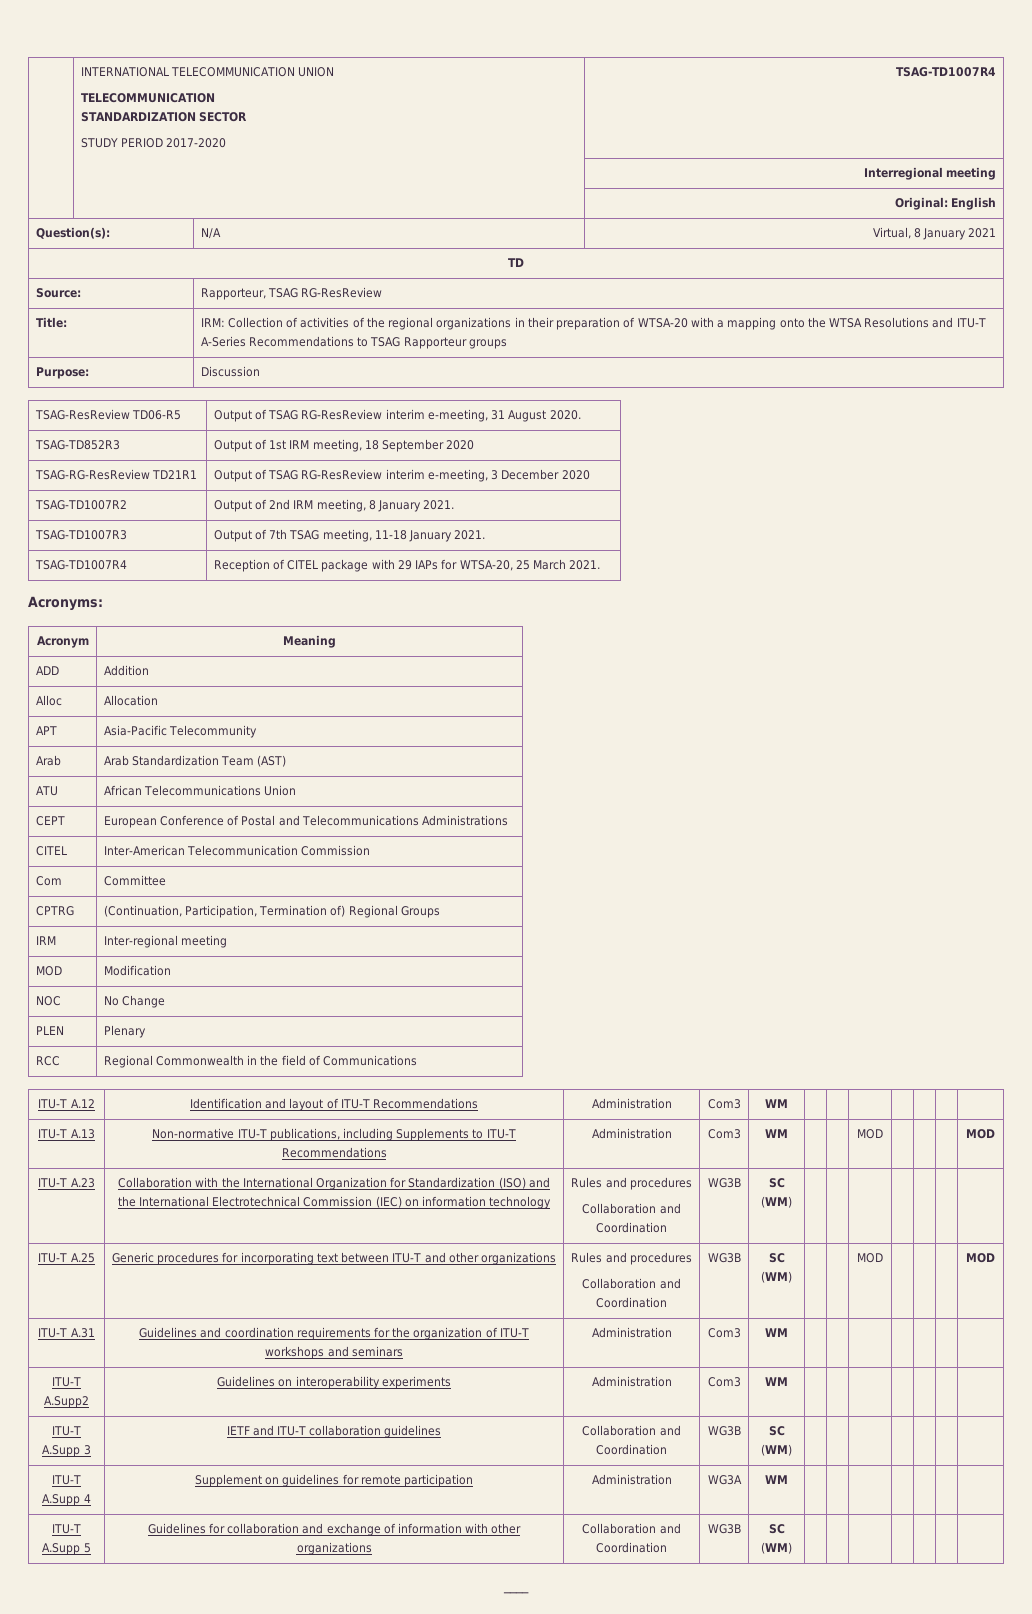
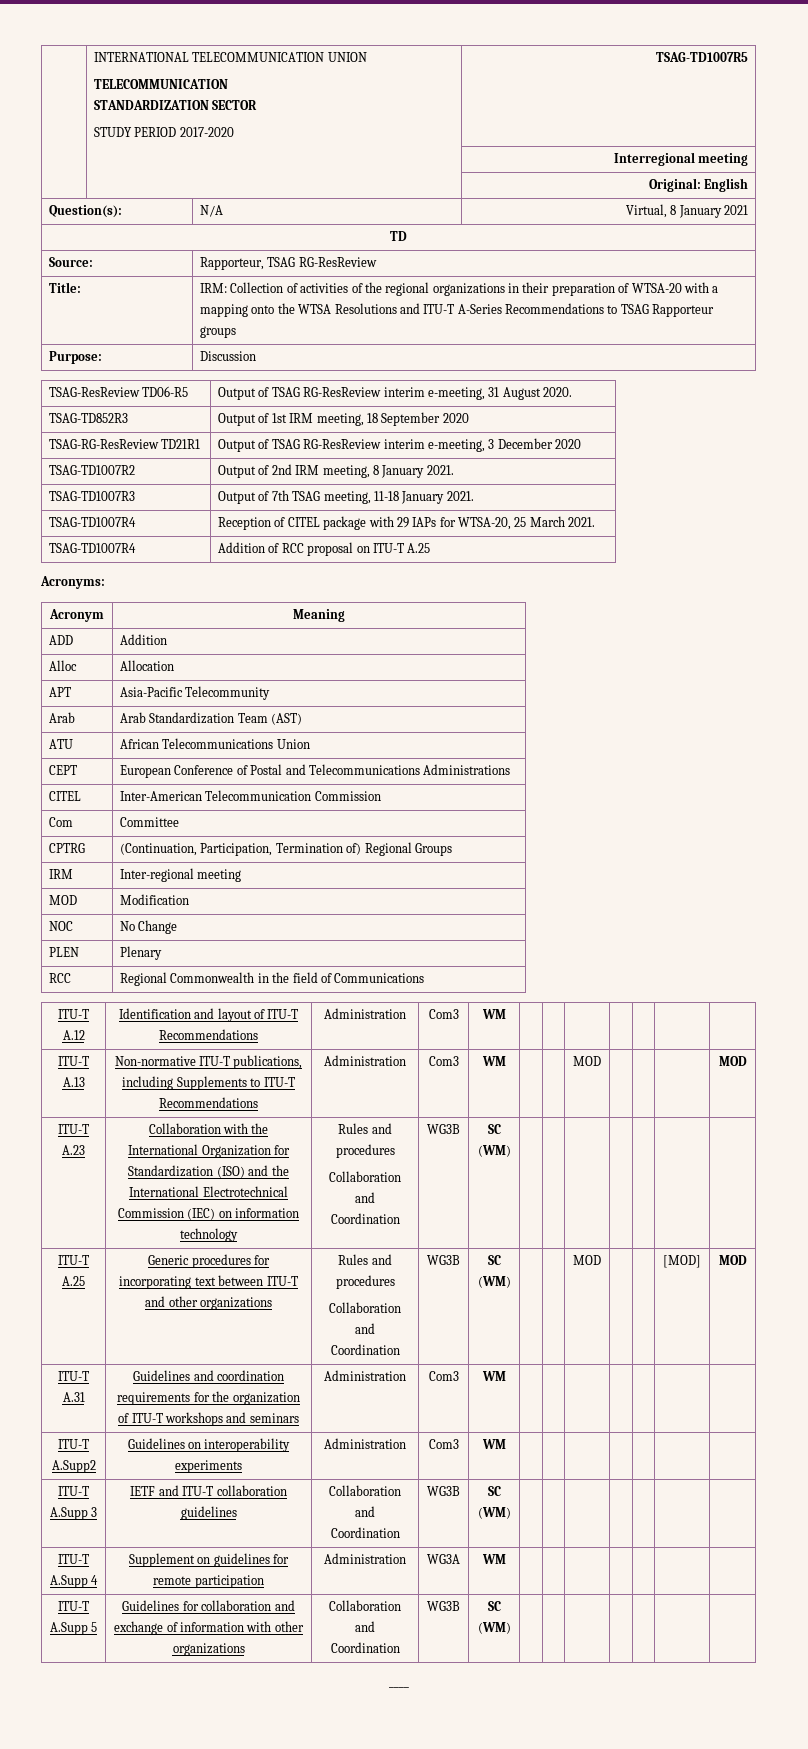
[896,67,997,77] TSAG-TD1007R4 -> [655,52,748,62] TSAG-TD1007R5
(601, 565) none -> [49,543,137,553] [218,542,431,556] // TSAG-TD1007R4 | Addition of RCC proposal on ITU-T A.25
(883, 1258) none -> [663,1255,701,1268] [MOD]

